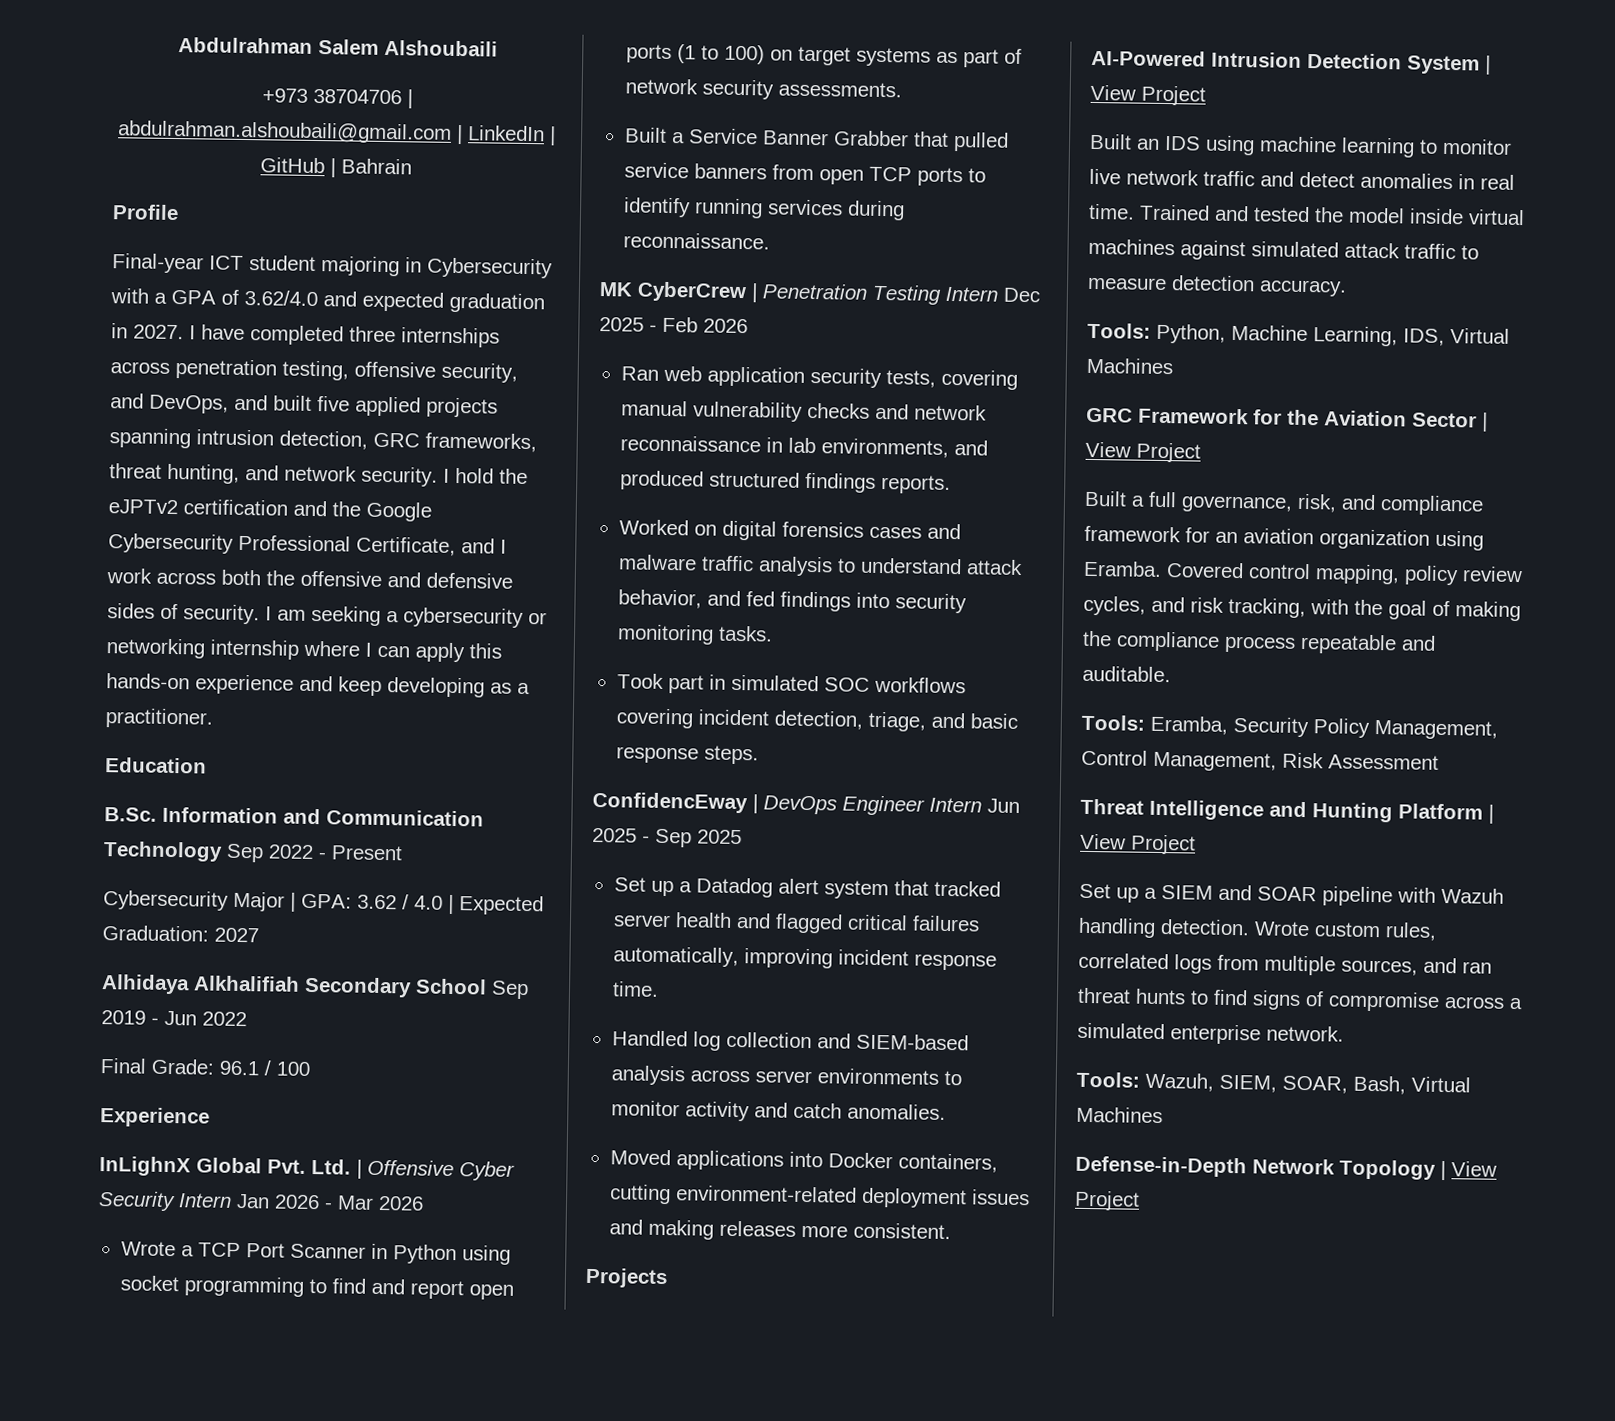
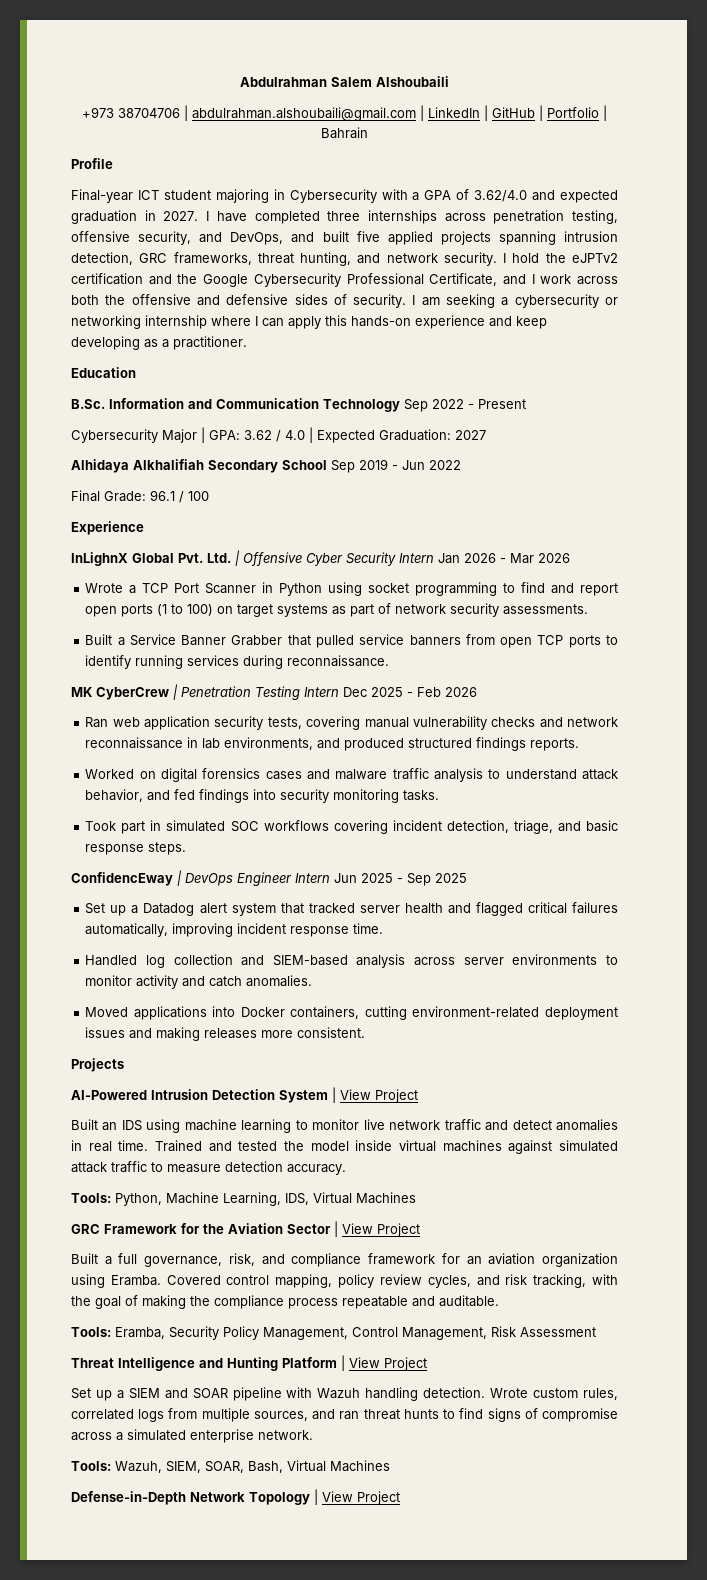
(336, 168) none -> [547,105,607,121] Portfolio |

